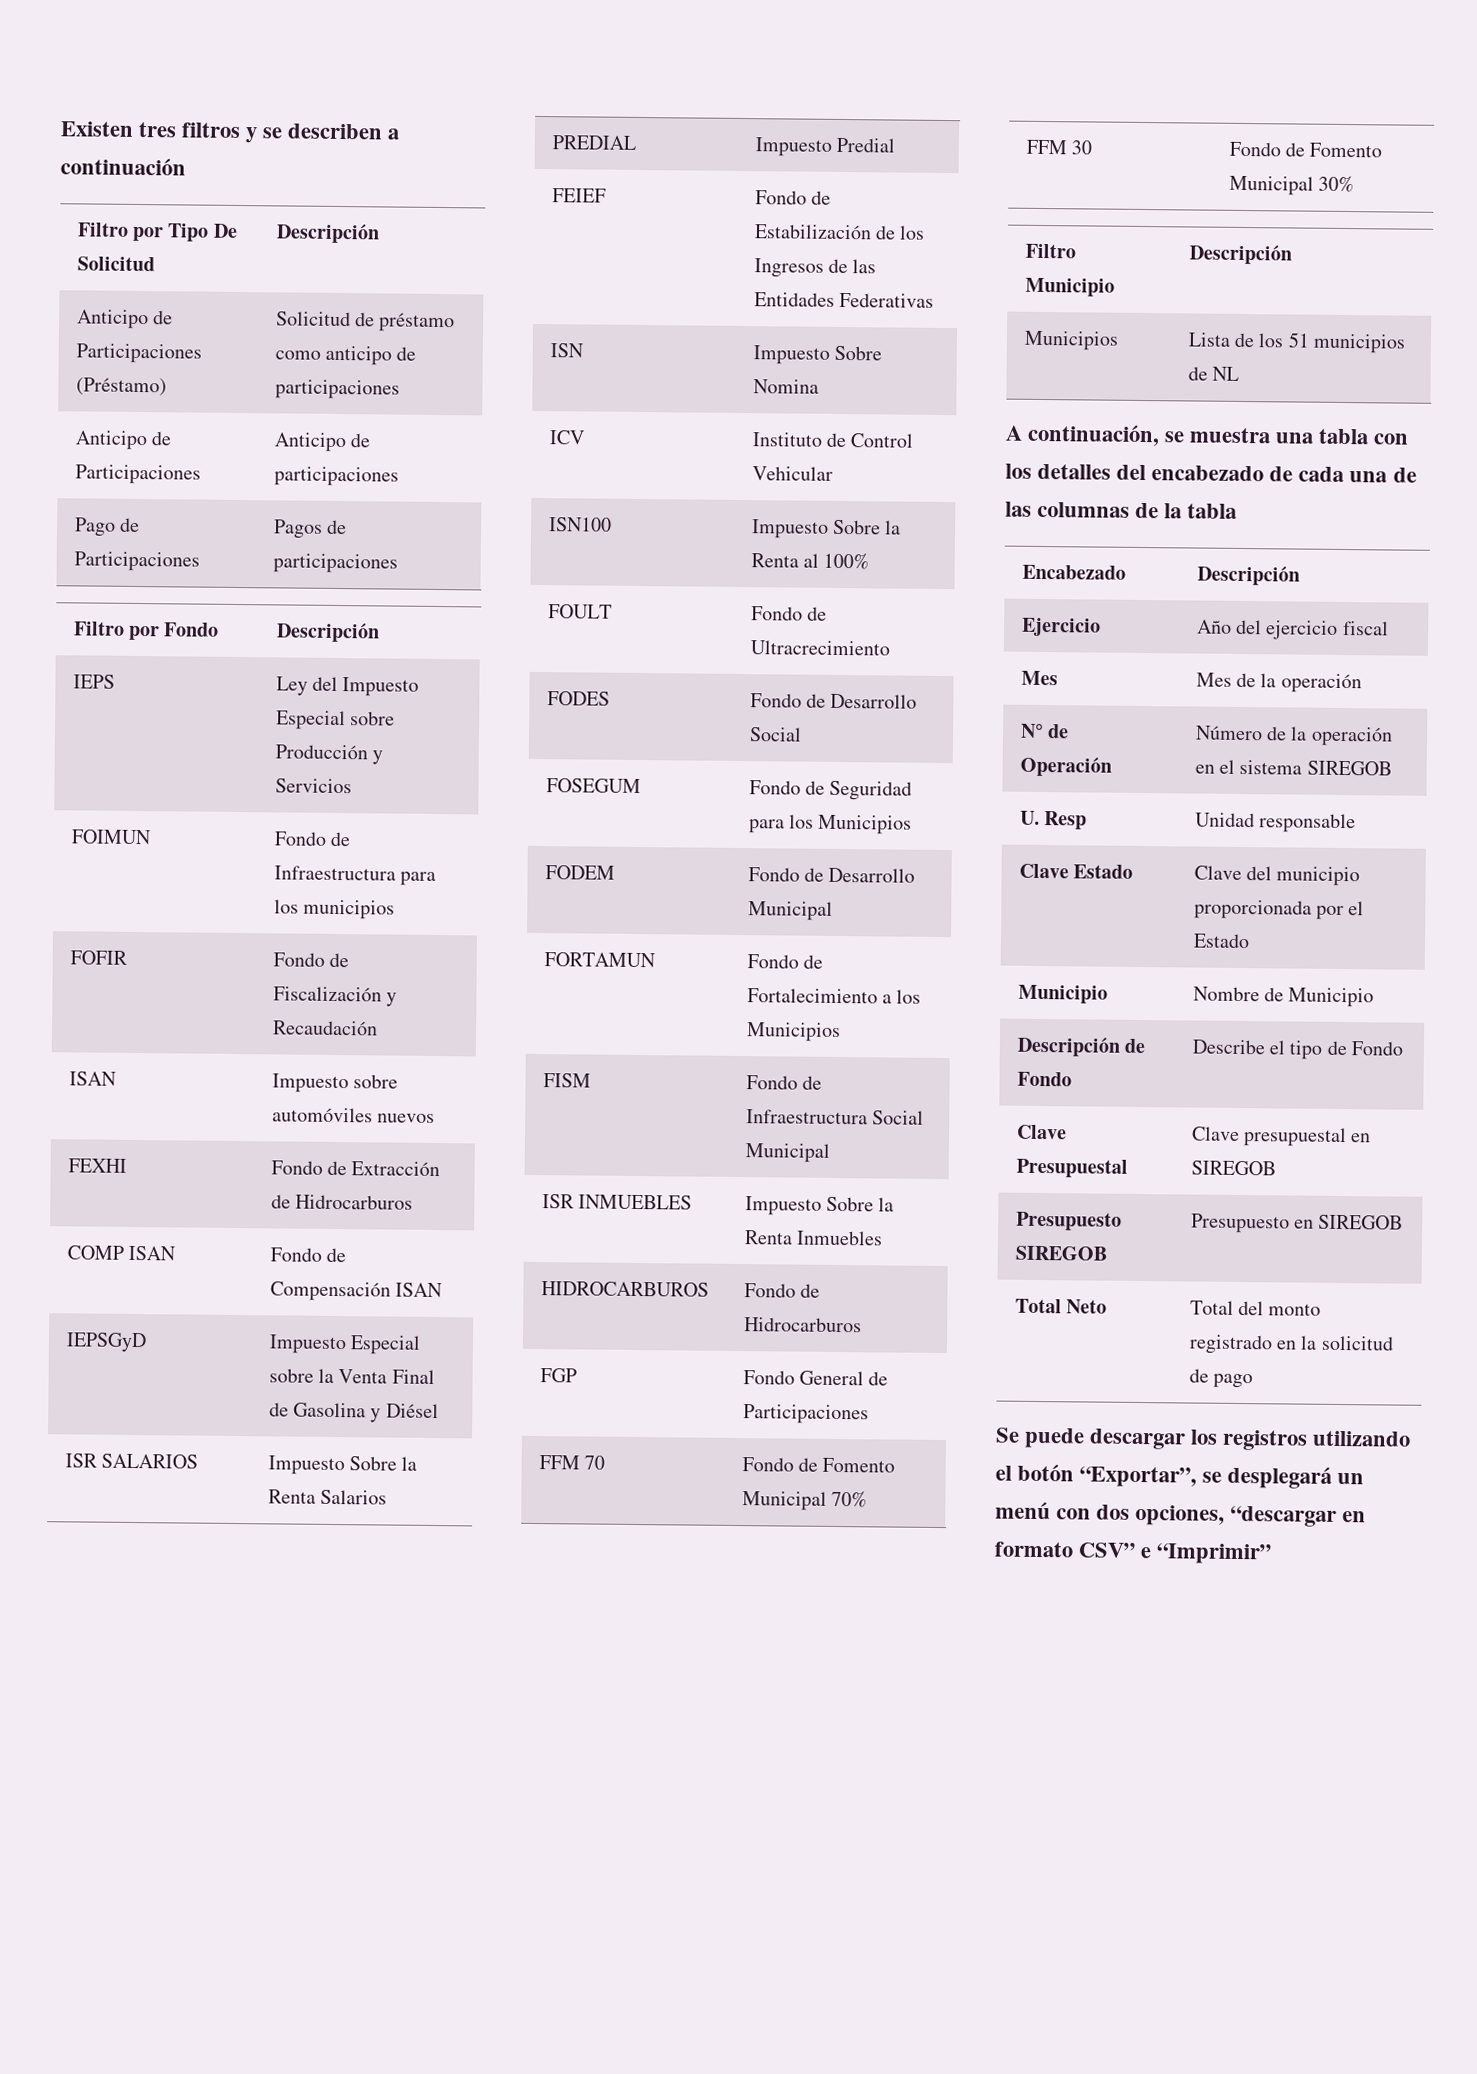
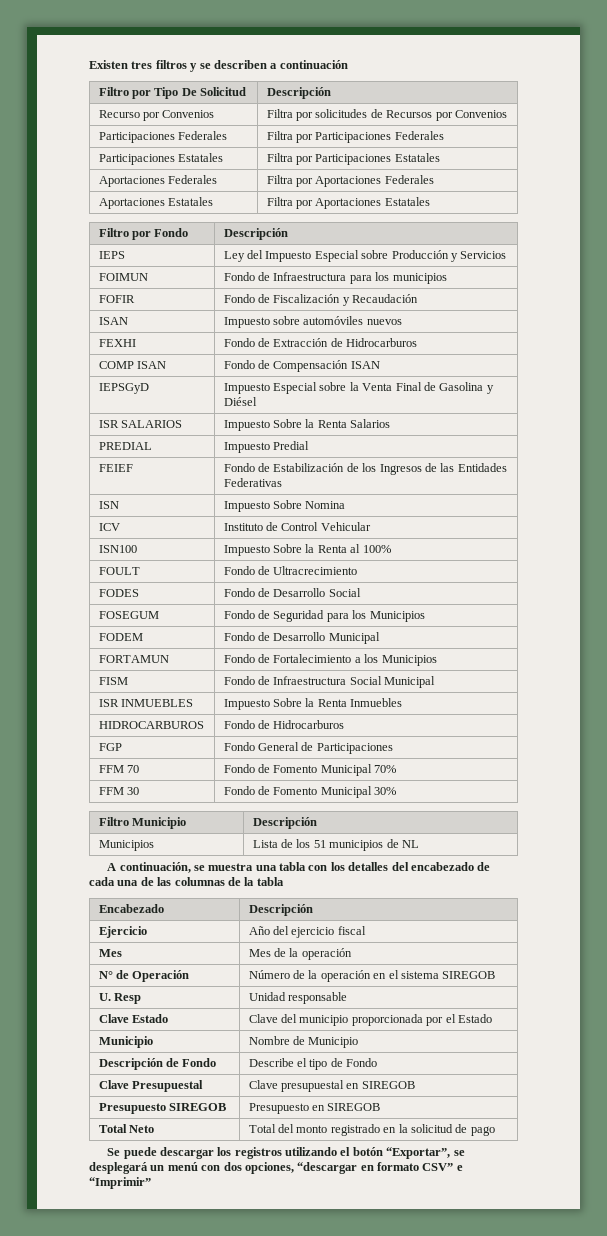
[76,309,173,330] [75,343,202,364] [75,377,167,397] [275,311,456,333] [274,345,417,366] [274,379,400,400] [74,430,171,451] [74,464,201,485] [273,432,370,453] [273,466,399,487] [73,517,140,537] [73,551,200,572] [272,519,347,539] [272,553,398,574] Anticipo de Participaciones (Préstamo) | Solicitud de préstamo como anticipo de participaciones // Anticipo de Participaciones | Anticipo de participaciones // Pago de Participaciones | Pagos de participaciones -> [98,110,215,121] [266,109,507,121] [98,131,227,143] [266,131,444,143] [98,153,223,165] [266,153,440,165] [98,175,217,187] [266,175,434,187] [98,197,213,209] [266,197,430,209] Recurso por Convenios | Filtra por solicitudes de Recursos por Convenios // Participaciones Federales | Filtra por Participaciones Federales // Participaciones Estatales | Filtra por Participaciones Estatales // Aportaciones Federales | Filtra por Aportaciones Federales // Aportaciones Estatales | Filtra por Aportaciones Estatales

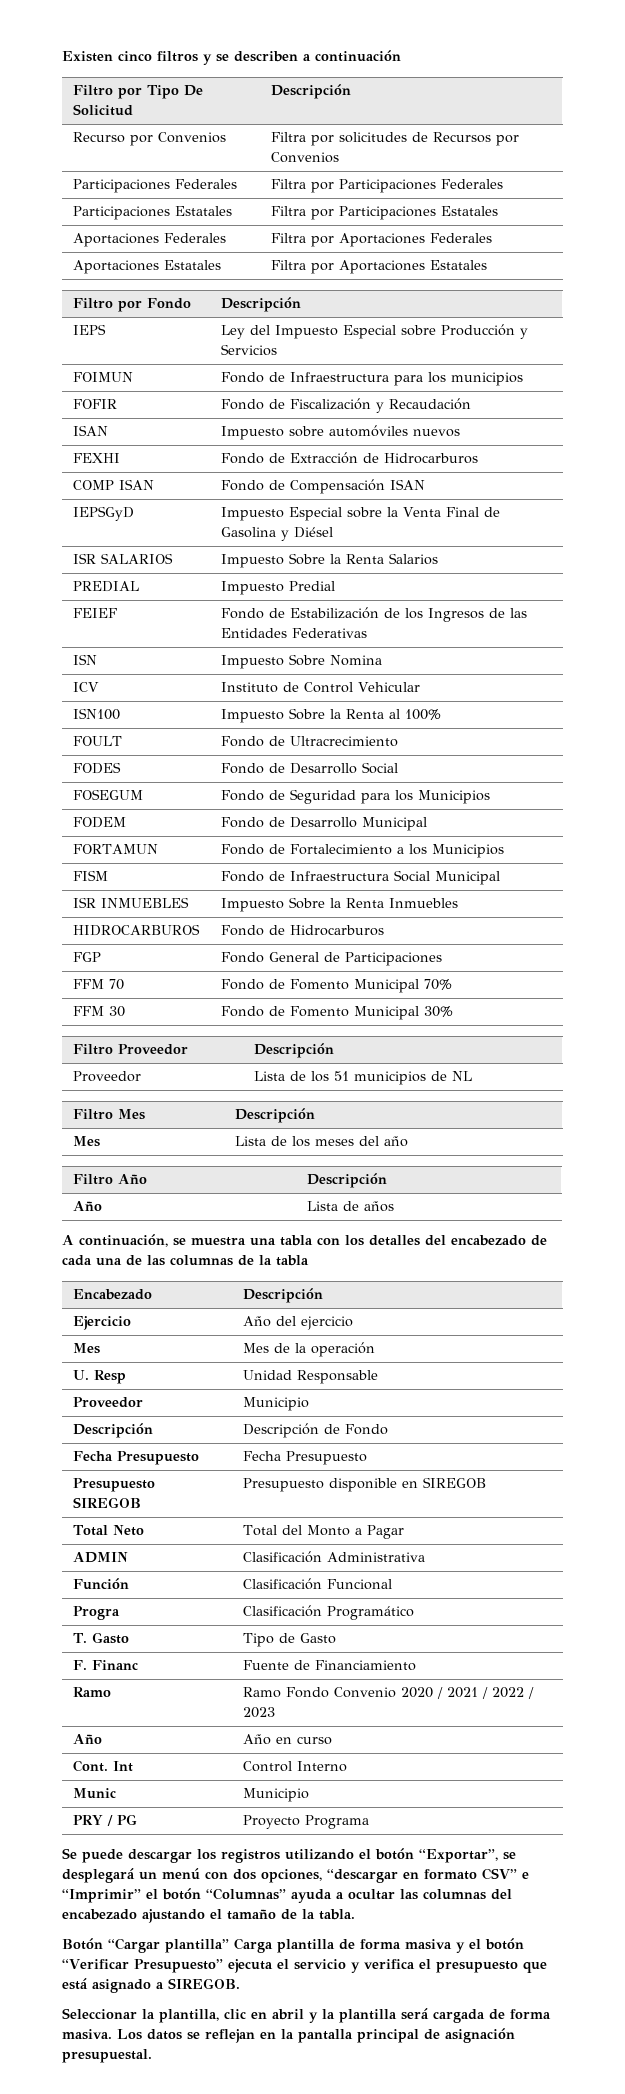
[131,61,153,69] tres -> [118,51,152,61] cinco
[131,817,186,829] [252,817,317,829] [98,840,154,851] Municipio | Descripción // Municipios -> [117,1044,188,1055] [253,1043,334,1058] [72,1071,141,1082] Proveedor | Descripción // Proveedor
(419, 844) none -> [72,1109,145,1120] [234,1108,315,1123] [72,1136,100,1147] [234,1136,408,1147] [72,1174,147,1185] [306,1173,387,1188] [72,1201,102,1211] [306,1201,394,1212] // Filtro Mes | Descripción // Mes | Lista de los meses del año // Filtro Año | Descripción // Año | Lista de años
[337,926,366,935] fiscal -> (353, 1323) none
[98,970,190,982] [248,970,496,982] [98,993,141,1004] [248,992,347,1004] [98,1014,168,1023] [248,1014,492,1026] [98,1036,153,1048] [248,1036,359,1048] [98,1058,217,1070] [248,1058,378,1070] [98,1080,203,1092] [248,1080,415,1092] N° de Operación | Número de la operación en el sistema SIREGOB // U. Resp | Unidad responsable // Clave Estado | Clave del municipio proporcionada por el Estado // Municipio | Nombre de Municipio // Descripción de Fondo | Describe el tipo de Fondo // Clave Presupuestal | Clave presupuestal en SIREGOB -> [72,1370,126,1384] [242,1370,378,1384] [72,1397,143,1408] [242,1397,309,1411] [72,1423,153,1438] [242,1423,388,1438] [72,1451,199,1465] [242,1451,367,1465] U. Resp | Unidad Responsable // Proveedor | Municipio // Descripción | Descripción de Fondo // Fecha Presupuesto | Fecha Presupuesto
(309, 1108) none -> [328,1478,397,1492] disponible
[296,1124,495,1136] monto registrado en la solicitud de pago -> [306,1525,404,1539] [72,1552,128,1563] [242,1551,425,1563] [72,1578,129,1590] [242,1578,392,1590] [72,1606,120,1620] [242,1605,414,1620] [72,1632,129,1644] [242,1633,336,1647] [72,1660,138,1670] [242,1660,416,1671] [72,1687,111,1697] [242,1687,534,1699] [242,1707,275,1718] [72,1734,102,1744] [242,1734,332,1745] [72,1760,133,1772] [242,1761,347,1772] [72,1788,116,1799] [242,1788,309,1802] [72,1814,137,1826] [242,1815,369,1829] Monto a Pagar // ADMIN | Clasificación Administrativa // Función | Clasificación Funcional // Progra | Clasificación Programático // T. Gasto | Tipo de Gasto // F. Financ | Fuente de Financiamiento // Ramo | Ramo Fondo Convenio 2020 / 2021 / 2022 / 2023 // Año | Año en curso // Cont. Int | Control Interno // Munic | Municipio // PRY / PG | Proyecto Programa
(151, 1183) none -> [146,1888,512,1903] [62,1909,355,1923] [62,1938,524,1953] [62,1959,547,1973] [62,1978,240,1993] [62,2008,551,2023] [62,2028,515,2043] [62,2049,152,2063] el botón “Columnas” ayuda a ocultar las columnas del encabezado ajustando el tamaño de la tabla. // Botón “Cargar plantilla” Carga plantilla de forma masiva y el botón “Verificar Presupuesto” ejecuta el servicio y verifica el presupuesto que está asignado a SIREGOB. // Seleccionar la plantilla, clic en abril y la plantilla será cargada de forma masiva. Los datos se reflejan en la pantalla principal de asignación presupuestal.

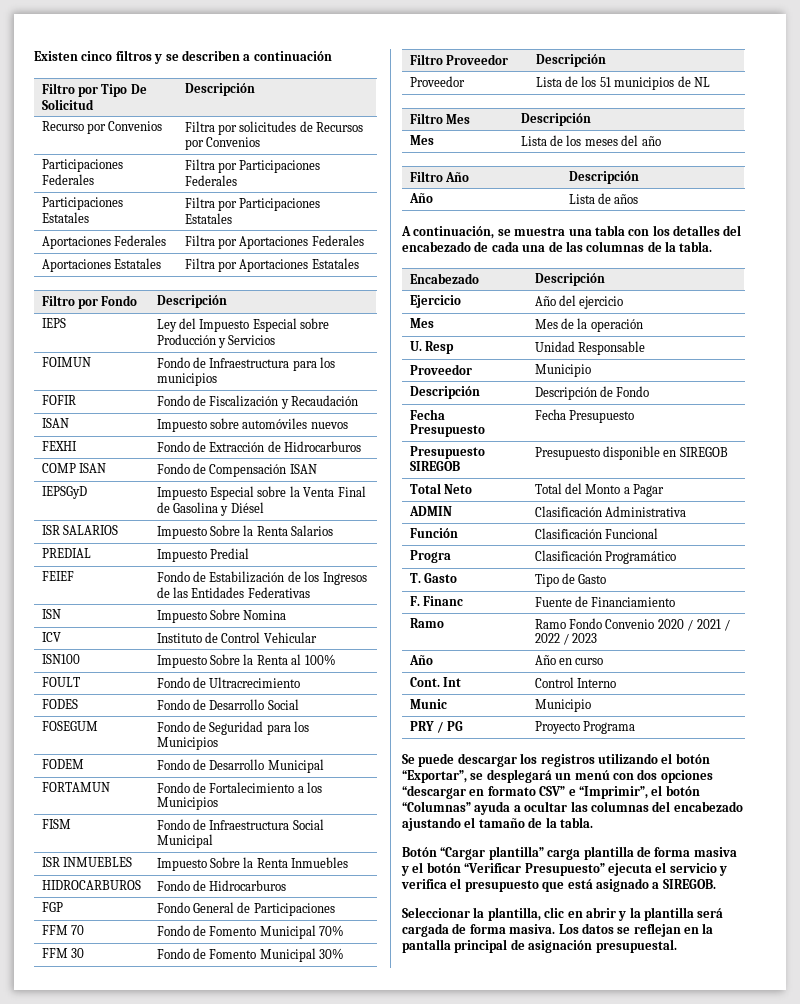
[276,1255,309,1266] tabla -> [679,241,713,252] tabla.
[261,1869,322,1883] opciones, -> [660,770,713,783] opciones
[62,1889,141,1903] “Imprimir” -> [578,786,648,799] “Imprimir”,
[234,1938,273,1953] Carga -> [547,849,581,860] carga
[272,2009,304,2020] abril -> [585,907,616,918] abrir

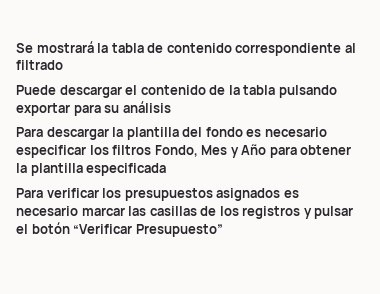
[34,50,332,64] [41,83,147,97] [41,99,94,110] [184,83,255,96] [41,121,163,134] [184,121,364,135] [184,137,261,150] [41,159,123,172] [41,174,94,185] [184,159,321,173] [184,175,237,186] [41,197,123,210] [41,212,89,223] [184,197,321,211] [184,213,232,224] [41,235,167,249] [184,235,364,249] [41,258,162,272] [184,258,359,272] [41,295,138,309] [156,295,227,308] [41,318,66,328] [156,318,330,332] [156,334,276,348] [41,357,91,367] [156,357,336,371] [156,373,217,386] [41,395,76,405] [156,395,359,409] [41,418,69,428] [156,418,348,432] [41,441,77,451] [156,441,362,452] [41,463,107,473] [156,463,317,477] [41,486,87,499] [156,486,366,500] [156,502,264,516] [41,525,119,535] [156,525,334,539] [41,548,91,558] [156,548,250,562] [41,571,74,581] [156,571,367,585] [156,587,310,598] [41,609,61,619] [156,609,287,623] [41,632,61,642] [156,632,317,643] [41,654,80,664] [156,654,336,668] [41,677,80,687] [156,677,301,688] [41,699,78,709] [156,699,299,710] [41,721,98,731] [156,721,310,735] [156,737,218,750] [41,759,84,769] [156,759,324,773] [41,782,110,792] [156,782,323,793] [156,797,218,810] [41,819,71,829] [156,819,324,830] [156,834,213,848] [41,857,133,867] [156,857,349,871] [41,880,141,890] [156,880,287,891] [41,902,63,912] [156,902,335,916] [41,925,85,935] [156,925,345,939] [41,948,85,958] [156,948,345,962] [409,54,509,65] [535,54,606,67] [409,76,465,87] [535,76,710,90] [409,113,471,124] [520,113,591,126] [409,135,434,145] [520,135,661,146] [409,171,470,182] [568,171,639,184] [408,193,433,203] [568,193,639,204] [401,225,742,239] [402,241,713,252] [409,273,479,284] [534,273,605,286] [409,295,461,308] [534,295,624,309] [409,318,434,328] [534,318,643,332] [409,341,455,354] [534,341,646,355] [409,364,472,375] [534,364,591,377] [409,386,480,399] [534,386,650,400] [409,409,445,420] [409,424,485,437] [534,409,635,423] [409,446,485,459] [409,461,460,471] [534,446,728,460] [409,483,473,494] [534,483,665,497] [408,506,452,516] [534,506,687,517] [409,528,458,538] [534,528,659,539] [409,550,451,563] [534,550,677,564] [409,573,458,583] [534,573,607,587] [409,596,464,606] [534,596,676,607] [409,618,444,628] [534,618,730,631] [534,633,598,645] [408,655,433,665] [534,655,604,665] [409,677,462,687] [534,677,617,688] [409,699,447,709] [534,699,591,712] [409,721,464,733] [534,721,636,734] [402,753,710,767] [402,769,713,783] [402,785,700,799] [402,801,743,815] [402,817,593,831] [402,846,737,860] [401,862,727,876] [401,878,716,892] [402,907,724,921] [402,923,714,937] [402,939,677,953] Existen cinco filtros y se describen a continuación // Filtro por Tipo De Solicitud | Descripción // Recurso por Convenios | Filtra por solicitudes de Recursos por Convenios // Participaciones Federales | Filtra por Participaciones Federales // Participaciones Estatales | Filtra por Participaciones Estatales // Aportaciones Federales | Filtra por Aportaciones Federales // Aportaciones Estatales | Filtra por Aportaciones Estatales // Filtro por Fondo | Descripción // IEPS | Ley del Impuesto Especial sobre Producción y Servicios // FOIMUN | Fondo de Infraestructura para los municipios // FOFIR | Fondo de Fiscalización y Recaudación // ISAN | Impuesto sobre automóviles nuevos // FEXHI | Fondo de Extracción de Hidrocarburos // COMP ISAN | Fondo de Compensación ISAN // IEPSGyD | Impuesto Especial sobre la Venta Final de Gasolina y Diésel // ISR SALARIOS | Impuesto Sobre la Renta Salarios // PREDIAL | Impuesto Predial // FEIEF | Fondo de Estabilización de los Ingresos de las Entidades Federativas // ISN | Impuesto Sobre Nomina // ICV | Instituto de Control Vehicular // ISN100 | Impuesto Sobre la Renta al 100% // FOULT | Fondo de Ultracrecimiento // FODES | Fondo de Desarrollo Social // FOSEGUM | Fondo de Seguridad para los Municipios // FODEM | Fondo de Desarrollo Municipal // FORTAMUN | Fondo de Fortalecimiento a los Municipios // FISM | Fondo de Infraestructura Social Municipal // ISR INMUEBLES | Impuesto Sobre la Renta Inmuebles // HIDROCARBUROS | Fondo de Hidrocarburos // FGP | Fondo General de Participaciones // FFM 70 | Fondo de Fomento Municipal 70% // FFM 30 | Fondo de Fomento Municipal 30% // Filtro Proveedor | Descripción // Proveedor | Lista de los 51 municipios de NL // Filtro Mes | Descripción // Mes | Lista de los meses del año // Filtro Año | Descripción // Año | Lista de años // A continuación, se muestra una tabla con los detalles del encabezado de cada una de las columnas de la tabla. // Encabezado | Descripción // Ejercicio | Año del ejercicio // Mes | Mes de la operación // U. Resp | Unidad Responsable // Proveedor | Municipio // Descripción | Descripción de Fondo // Fecha Presupuesto | Fecha Presupuesto // Presupuesto SIREGOB | Presupuesto disponible en SIREGOB // Total Neto | Total del Monto a Pagar // ADMIN | Clasificación Administrativa // Función | Clasificación Funcional // Progra | Clasificación Programático // T. Gasto | Tipo de Gasto // F. Financ | Fuente de Financiamiento // Ramo | Ramo Fondo Convenio 2020 / 2021 / 2022 / 2023 // Año | Año en curso // Cont. Int | Control Interno // Munic | Municipio // PRY / PG | Proyecto Programa // Se puede descargar los registros utilizando el botón “Exportar”, se desplegará un menú con dos opciones “descargar en formato CSV” e “Imprimir”, el botón “Columnas” ayuda a ocultar las columnas del encabezado ajustando el tamaño de la tabla. // Botón “Cargar plantilla” carga plantilla de forma masiva y el botón “Verificar Presupuesto” ejecuta el servicio y verifica el presupuesto que está asignado a SIREGOB. // Seleccionar la plantilla, clic en abrir y la plantilla será cargada de forma masiva. Los datos se reflejan en la pantalla principal de asignación presupuestal. -> [16,41,356,56] [16,60,63,70] [16,85,337,98] [16,101,171,116] [16,127,327,140] [16,144,352,158] [16,163,167,176] [16,188,299,201] [16,206,354,219] [16,222,223,237] Se mostrará la tabla de contenido correspondiente al filtrado // Puede descargar el contenido de la tabla pulsando exportar para su análisis // Para descargar la plantilla del fondo es necesario especificar los filtros Fondo, Mes y Año para obtener la plantilla especificada // Para verificar los presupuestos asignados es necesario marcar las casillas de los registros y pulsar el botón “Verificar Presupuesto”

